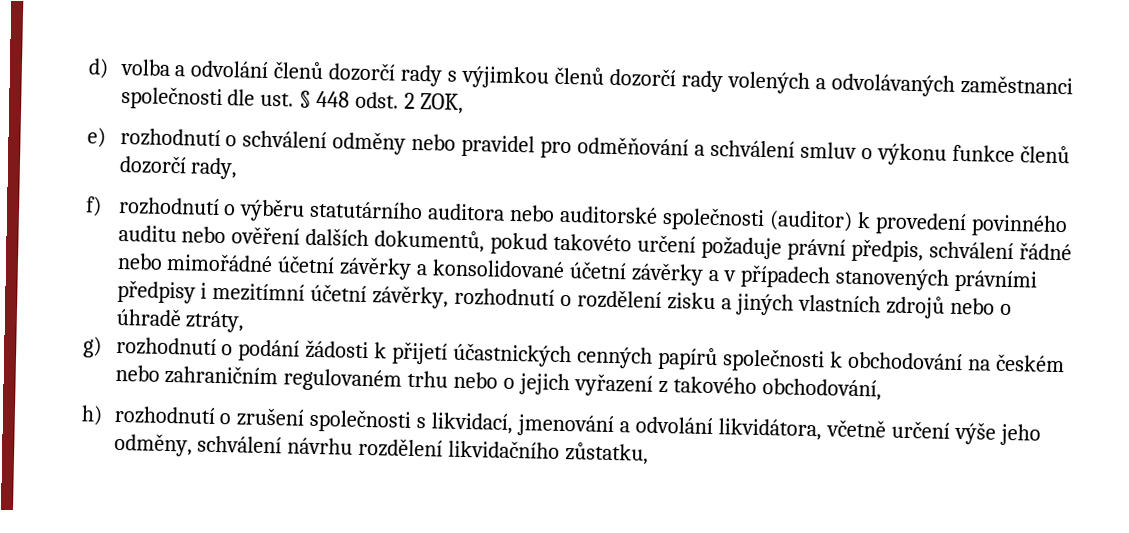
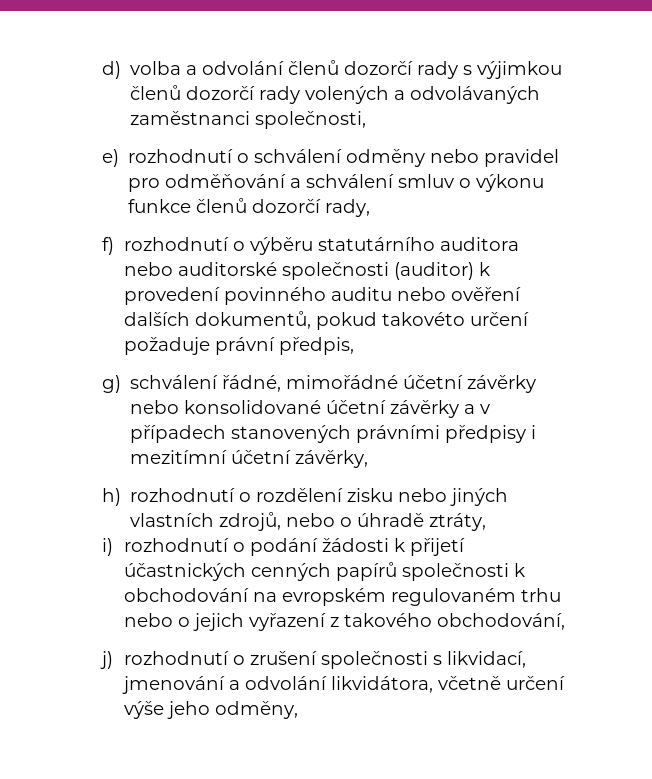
[120,85,465,114] společnosti dle ust. § 448 odst. 2 ZOK, -> [255,111,367,129] společnosti,
[928,241,1072,261] [116,252,163,270] schválení řádné nebo -> [102,375,282,393] // g) schválení řádné,
[416,264,429,276] a -> [130,400,180,414] nebo
(450, 297) none -> [102,488,122,506] // h)
[721,298,733,310] a -> [398,488,448,502] nebo
[885,295,945,319] zdrojů -> [219,512,282,531] zdrojů,
[82,336,102,358] g) -> [102,538,114,556] i)
[994,353,1065,373] [114,364,279,386] českém nebo zahraničním -> [282,588,387,606] evropském
[80,405,103,426] h) -> [100,651,114,669] j)
[197,435,650,465] schválení návrhu rozdělení likvidačního zůstatku, -> (299, 710) none

